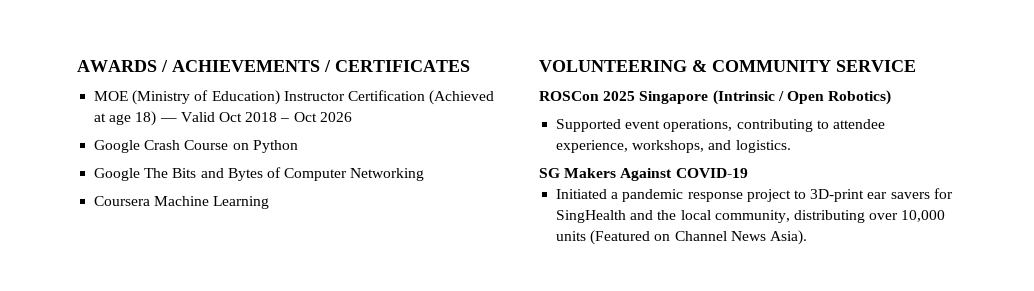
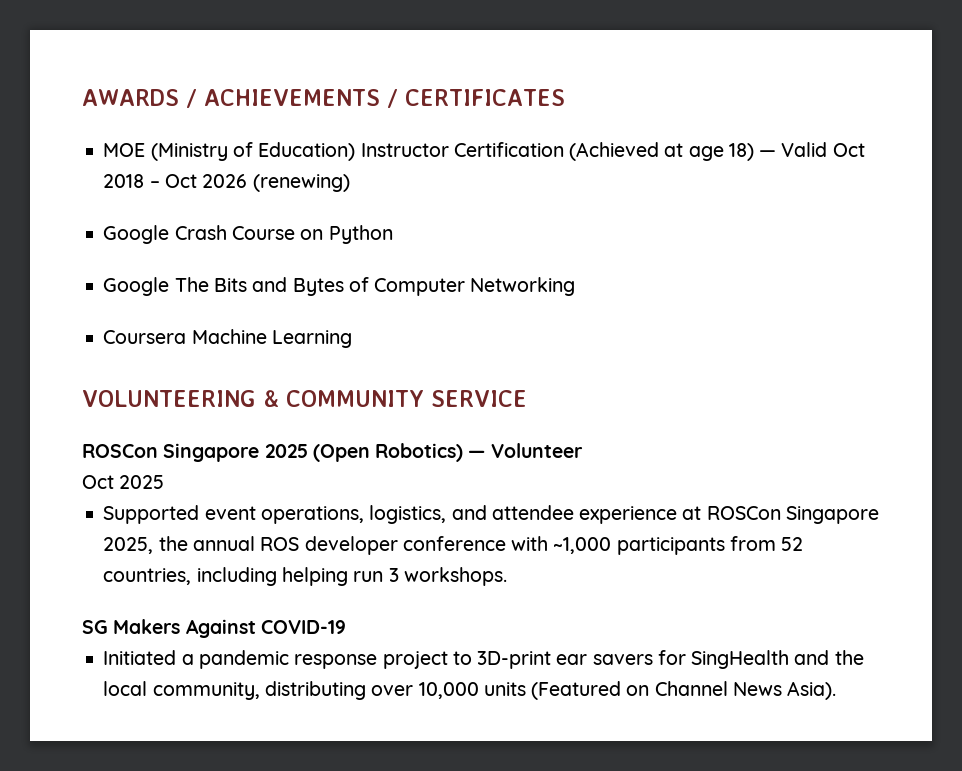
(352, 117) none -> [252,174,350,192] (renewing)
[603,90,892,105] [556,119,885,132] [556,140,791,153] 2025 Singapore (Intrinsic / Open Robotics) // Supported event operations, contributing to attendee experience, workshops, and logistics. -> [163,443,583,462] [82,475,165,489] [103,505,879,524] [103,536,804,555] [103,567,507,586] Singapore 2025 (Open Robotics) — Volunteer // Oct 2025 // Supported event operations, logistics, and attendee experience at ROSCon Singapore 2025, the annual ROS developer conference with ~1,000 participants from 52 countries, including helping run 3 workshops.

